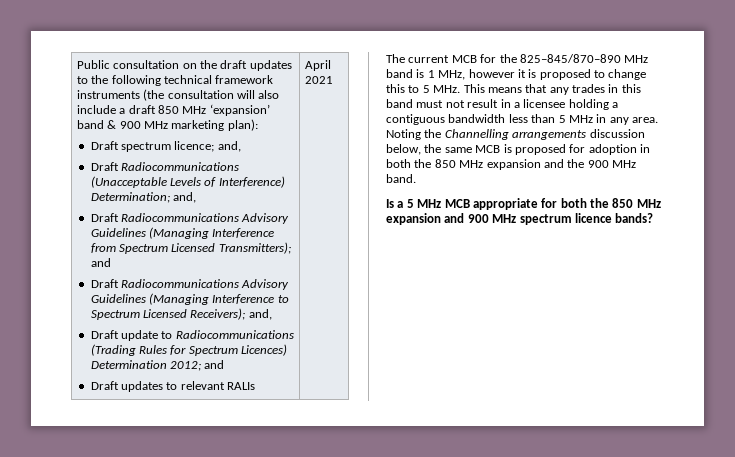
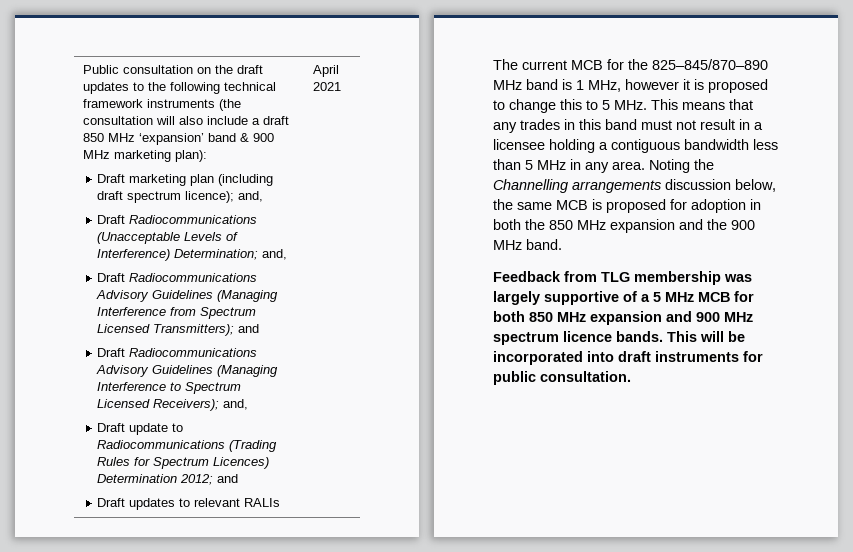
[121,141,215,152] spectrum licence; -> [129,174,274,186] [97,191,235,203] marketing plan (including draft spectrum licence);
[386,199,394,208] Is -> [493,271,752,285] [493,291,637,305] Feedback from TLG membership was largely supportive of
[472,198,538,210] appropriate -> (730, 297) none
[590,198,609,208] the -> (525, 316) none
[615,213,654,223] bands? -> [616,331,745,342] [493,351,763,365] [493,371,631,385] bands. This will be incorporated into draft instruments for public consultation.

